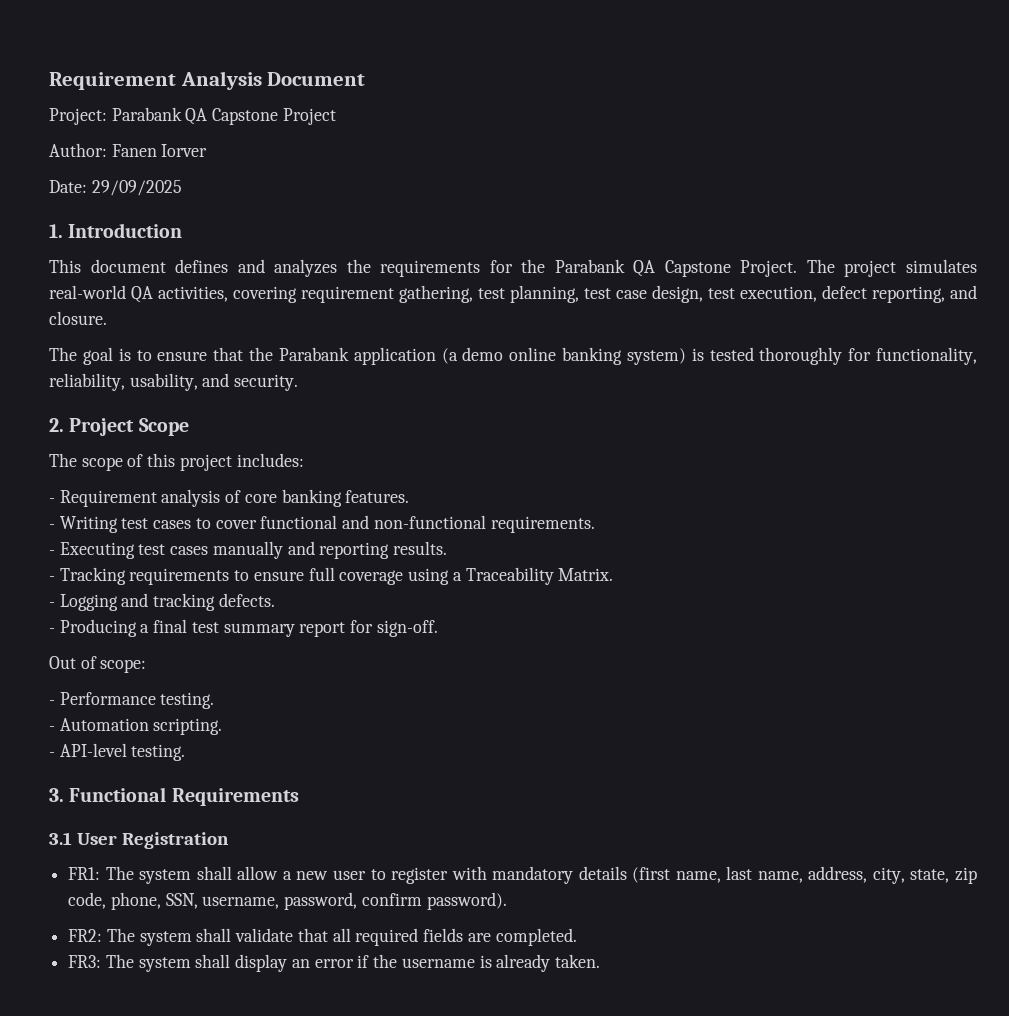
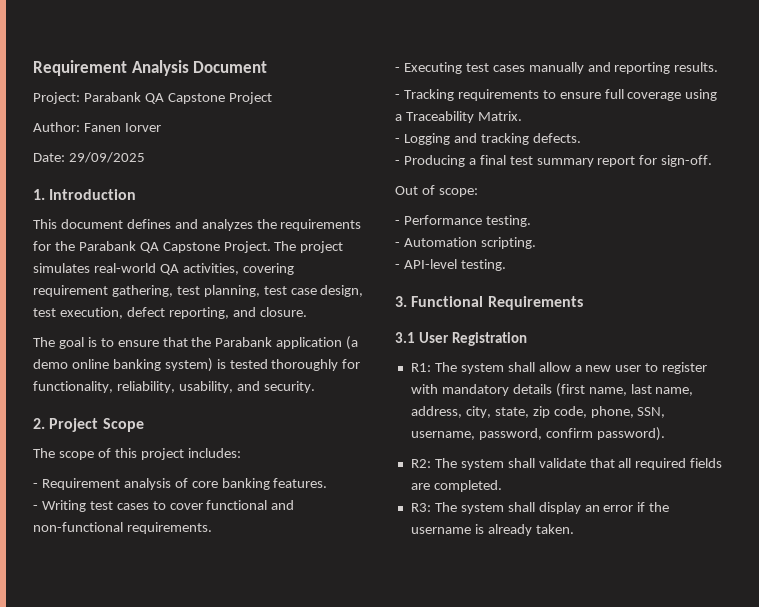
[68,867,101,880] FR1: -> [410,363,431,372] R1:
[68,929,103,942] FR2: -> [410,459,431,468] R2:
[68,955,102,968] FR3: -> [410,503,431,512] R3:

